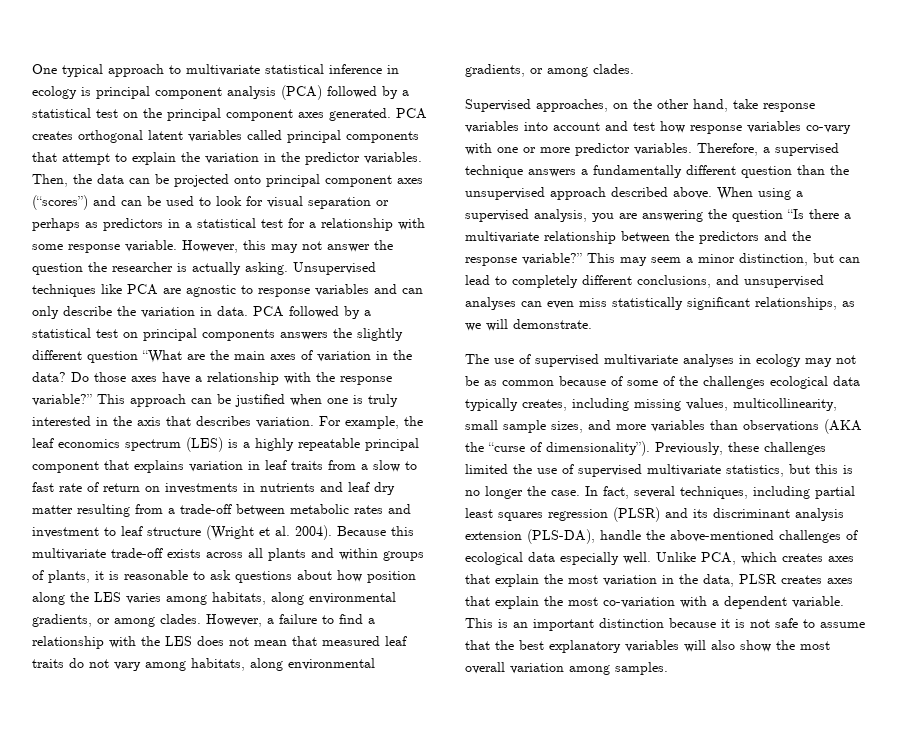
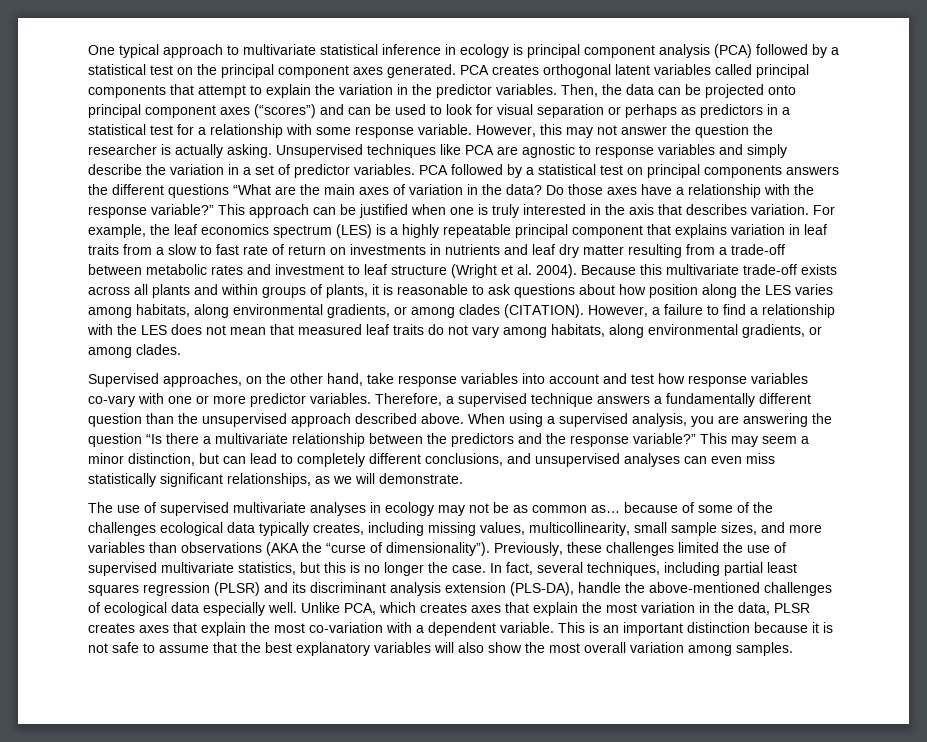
[402,288,423,294] [32,306,59,319] can only -> [747,144,787,158] simply
[217,306,248,316] data. -> [243,164,415,178] a set of predictor variables.
[357,328,403,341] [32,350,138,363] slightly different question -> [112,184,229,198] different questions
[160,614,201,624] clades. -> [459,304,584,318] clades (CITATION).
(554, 383) none -> [591,505,620,513] as…

